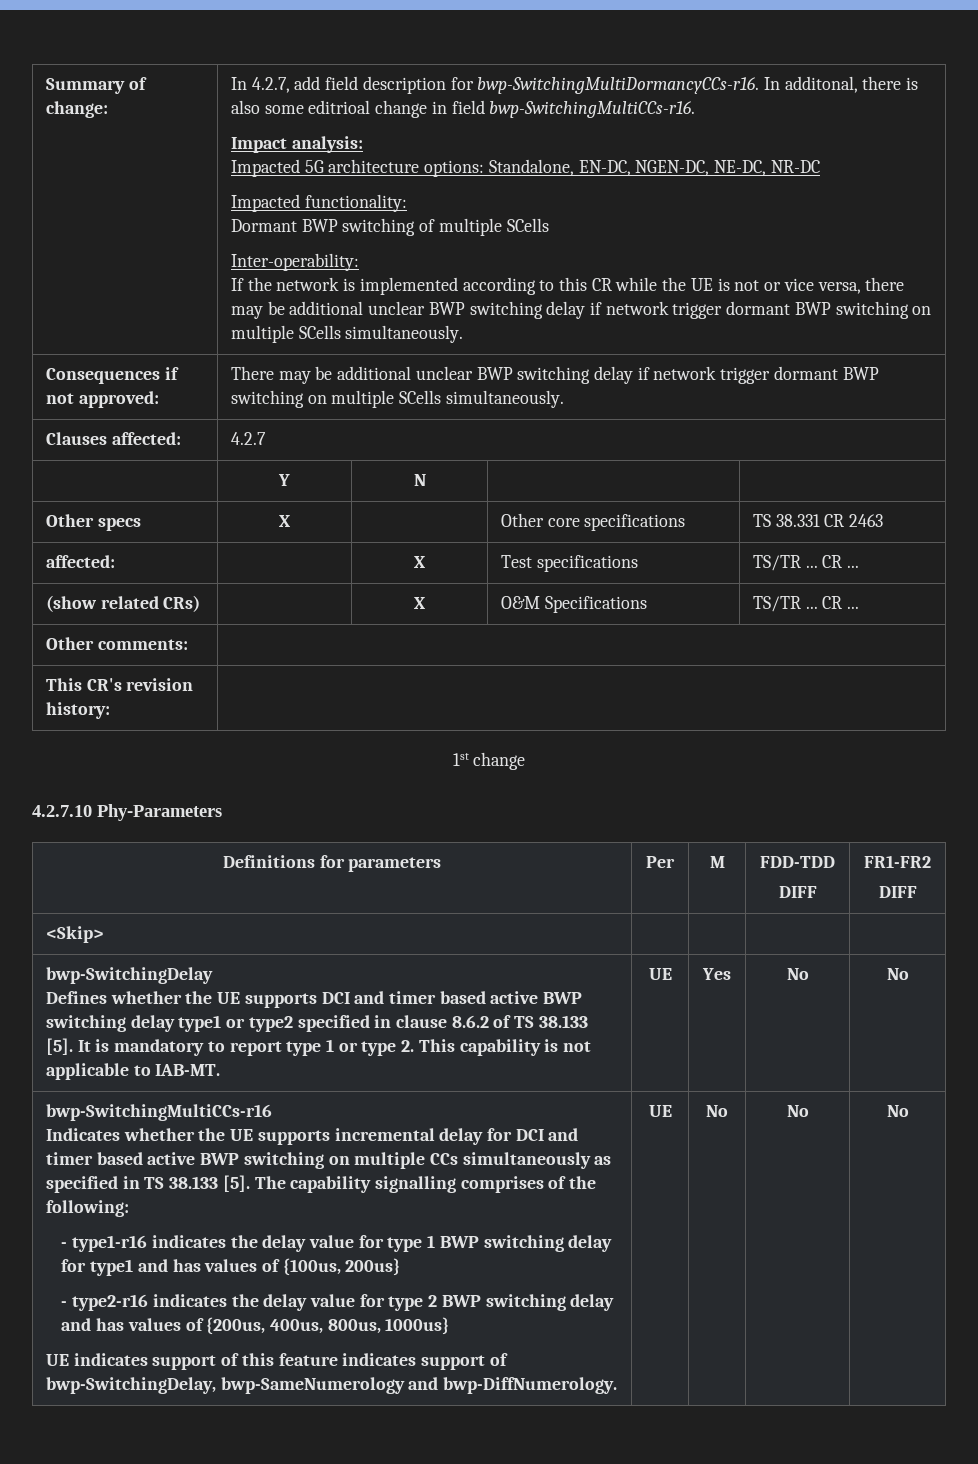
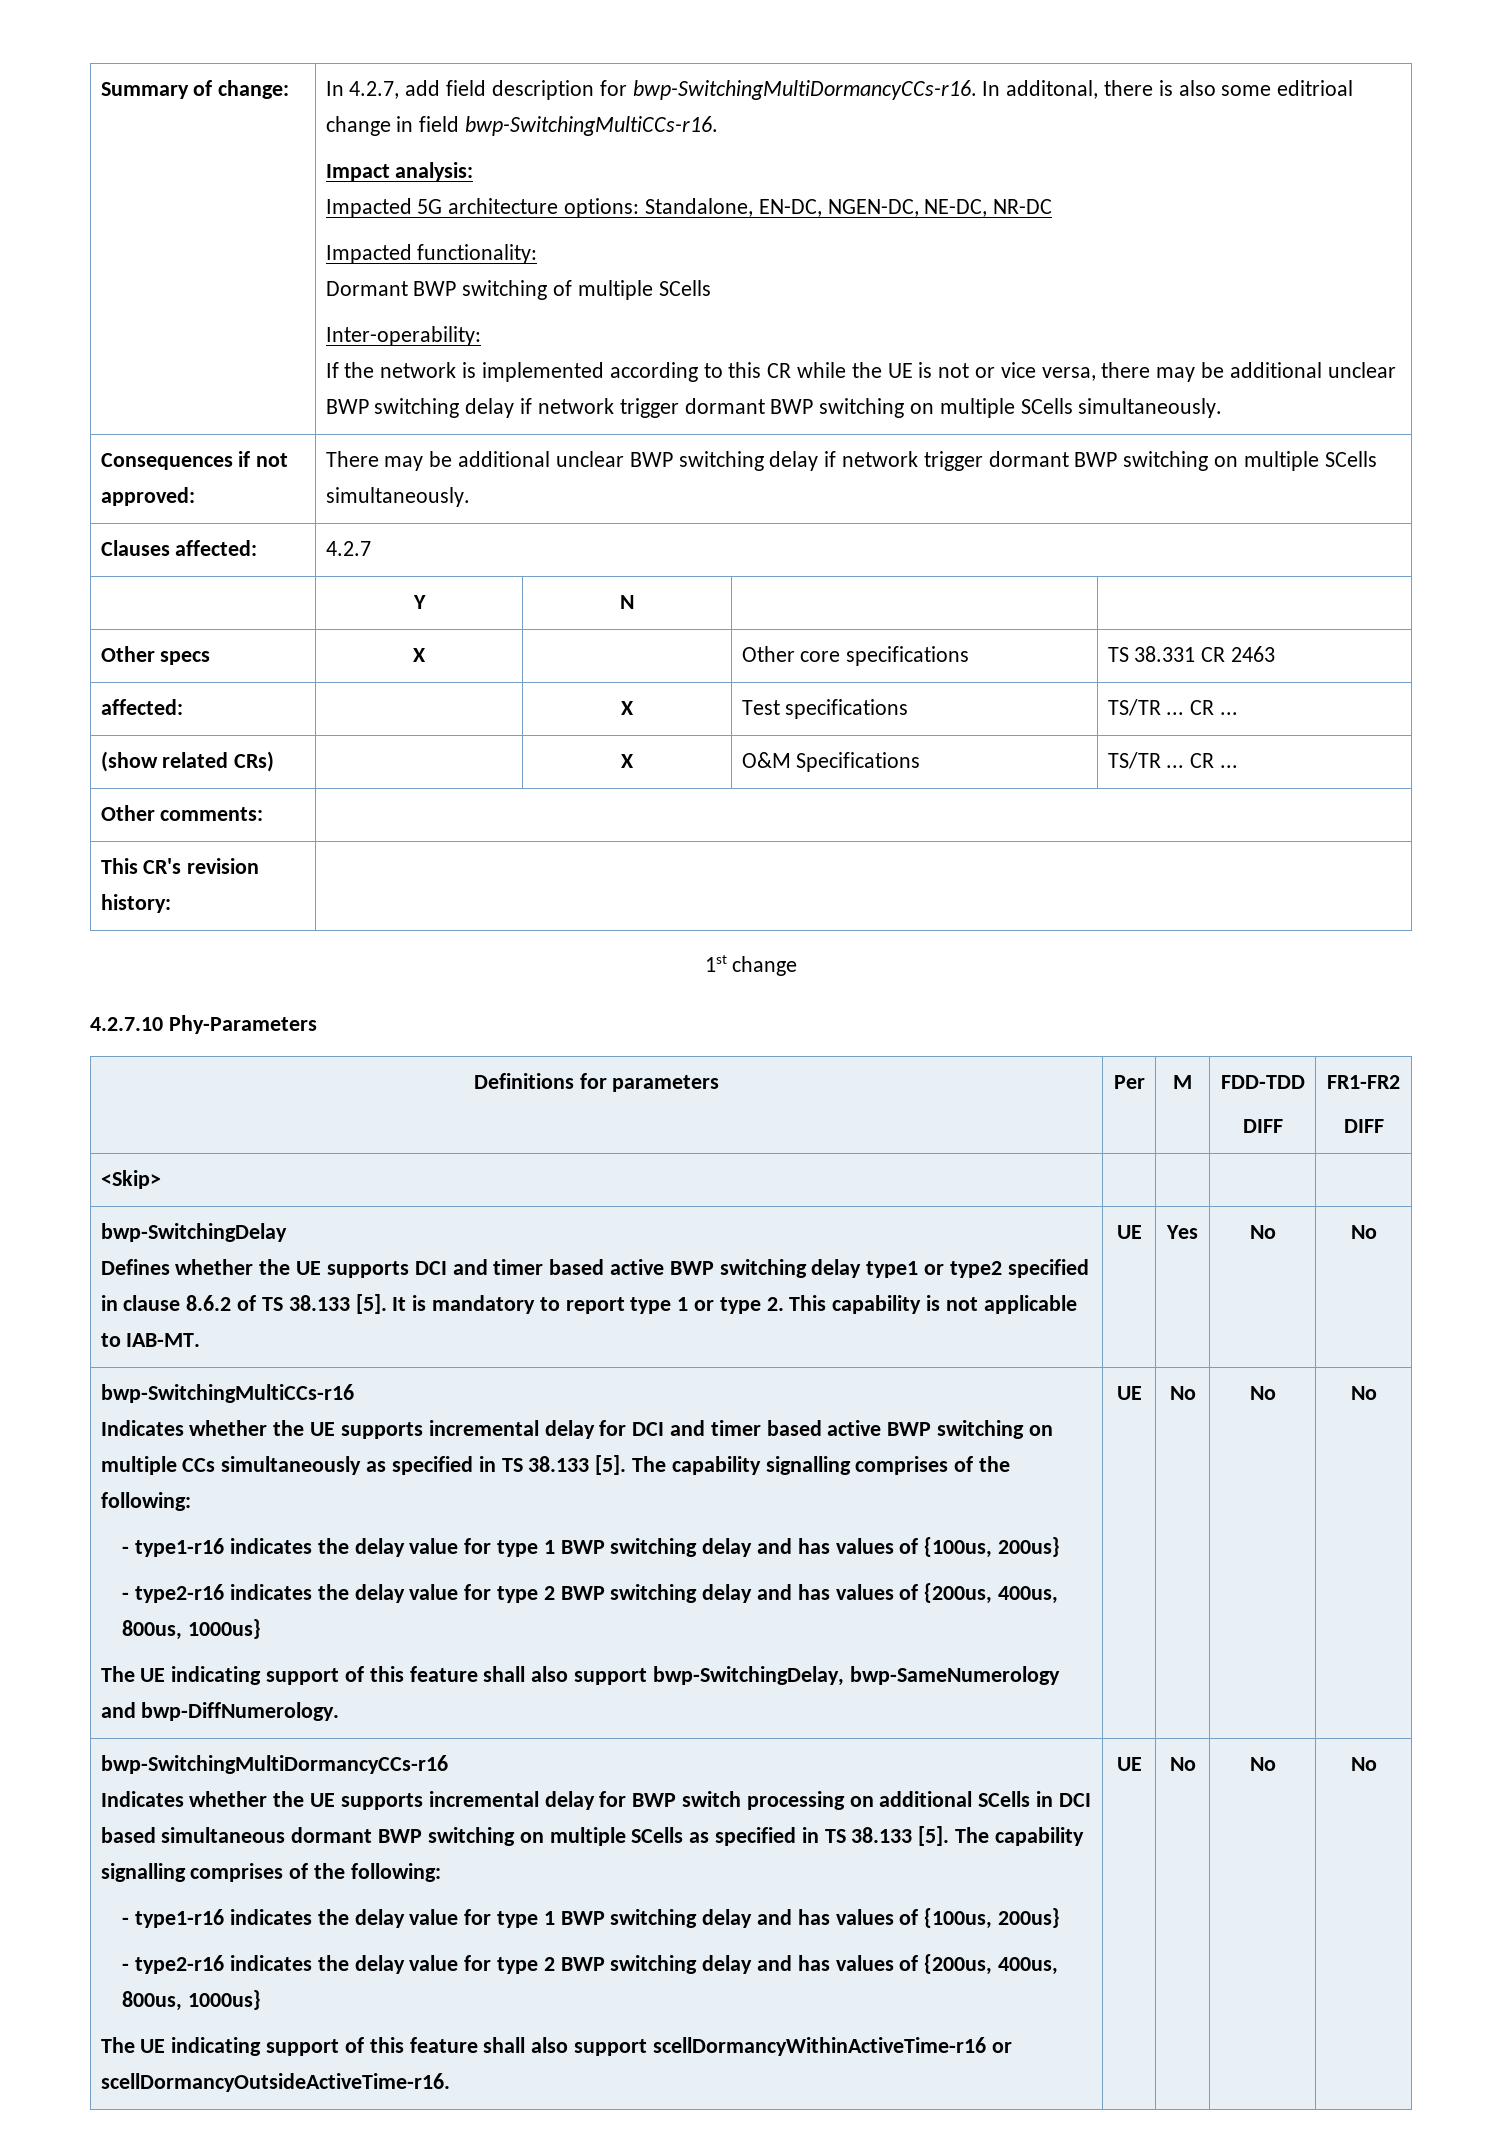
[61,1259,134,1276] for type1 -> (753, 1547) none
[45,1353,508,1370] UE indicates support of this feature indicates support of -> [100,1666,647,1685] The UE indicating support of this feature shall also support
(909, 1111) none -> [100,1755,448,1774] [100,1791,1091,1810] [100,1826,1084,1846] [100,1863,441,1882] [122,1908,1061,1929] [122,1954,1059,1975] [122,1990,262,2011] [100,2037,1012,2056] [100,2073,450,2092] [1116,1757,1142,1771] [1169,1757,1196,1771] [1249,1757,1276,1771] [1350,1757,1377,1771] // bwp-SwitchingMultiDormancyCCs-r16 // Indicates whether the UE supports incremental delay for BWP switch processing on additional SCells in DCI based simultaneous dormant BWP switching on multiple SCells as specified in TS 38.133 [5]. The capability signalling comprises of the following: // - type1-r16 indicates the delay value for type 1 BWP switching delay and has values of {100us, 200us} // - type2-r16 indicates the delay value for type 2 BWP switching delay and has values of {200us, 400us, 800us, 1000us} // The UE indicating support of this feature shall also support scellDormancyWithinActiveTime-r16 or scellDormancyOutsideActiveTime-r16. | UE | No | No | No

